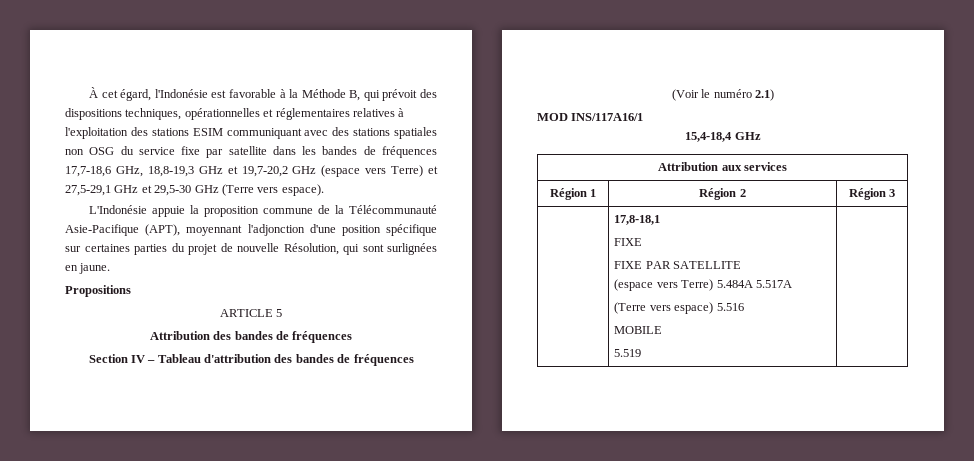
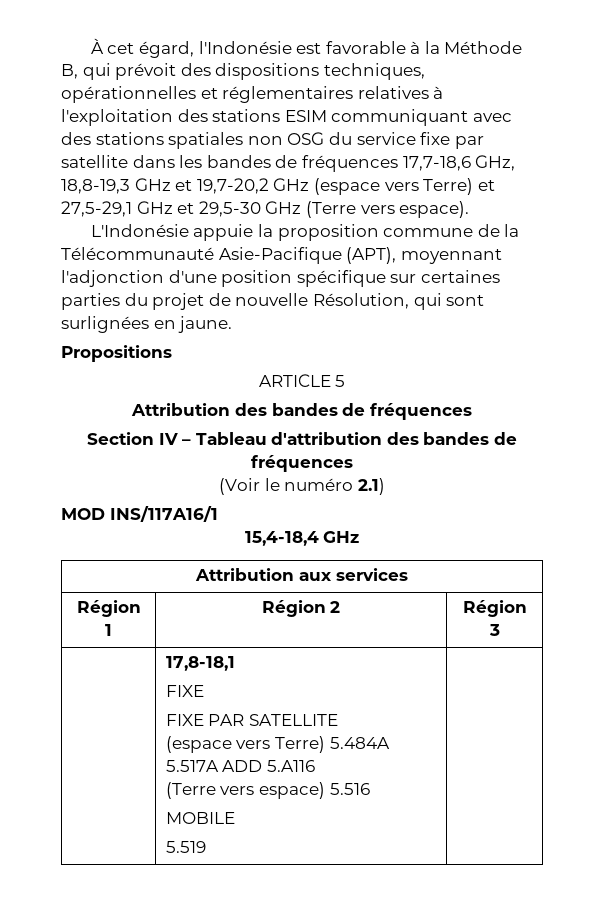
(792, 284) none -> [222,760,315,772] ADD 5.A116

